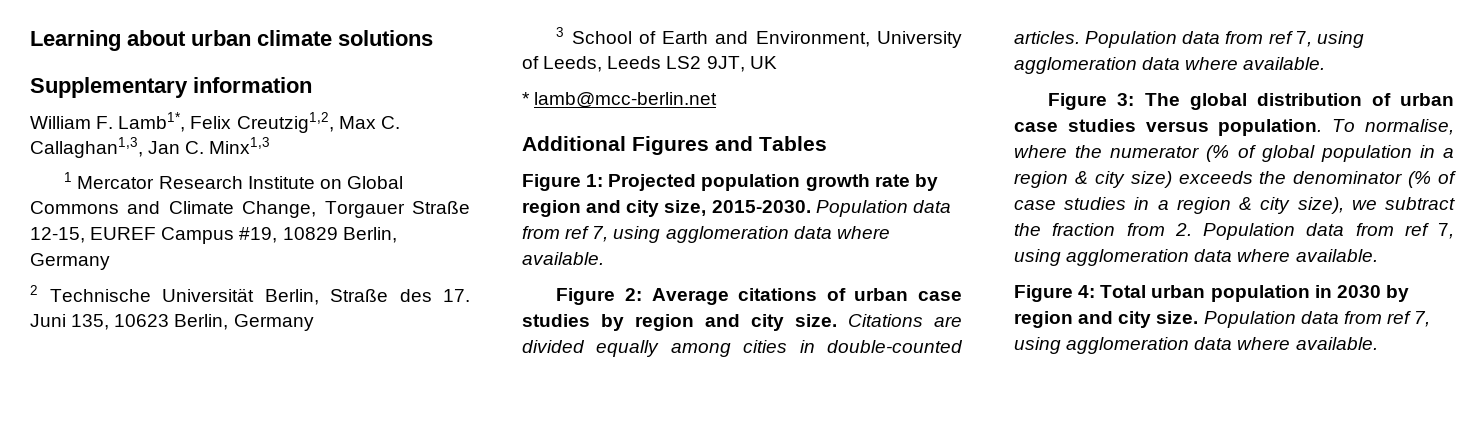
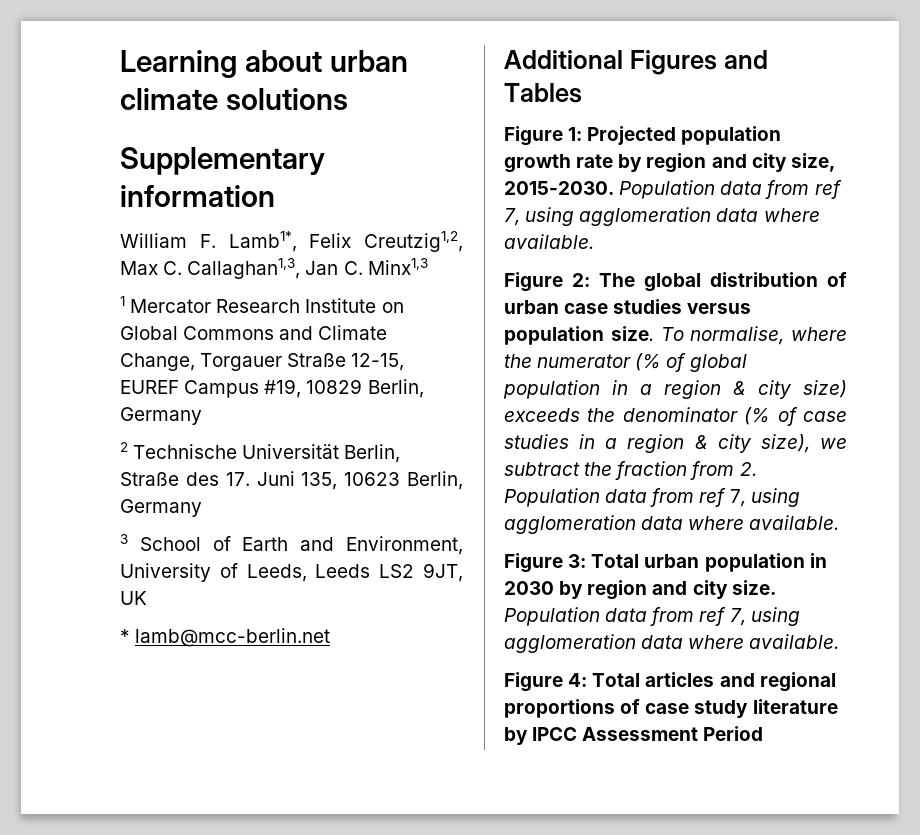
[651,288,962,305] [522,314,962,331] [522,340,963,357] [1014,31,1364,48] [1014,57,1326,74] [1048,93,1135,110] Average citations of urban case studies by region and city size. Citations are divided equally among cities in double-counted articles. Population data from ref 7, using agglomeration data where available. // Figure 3: -> (590, 280) none
[1218,119,1323,136] population. -> [504,326,654,345] population size.
[1078,285,1096,298] 4: -> [568,554,587,568] 3:
(1378, 343) none -> [504,672,836,692] [504,699,838,718] [504,726,764,745] // Figure 4: Total articles and regional proportions of case study literature by IPCC Assessment Period

